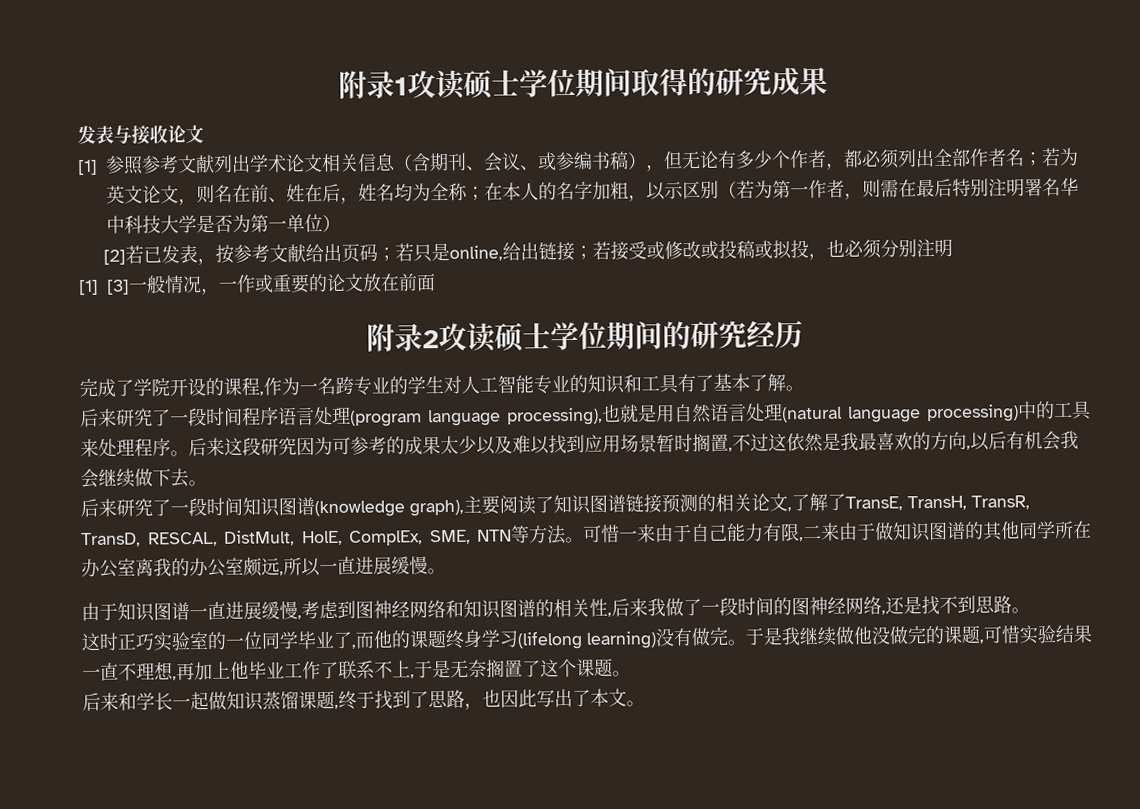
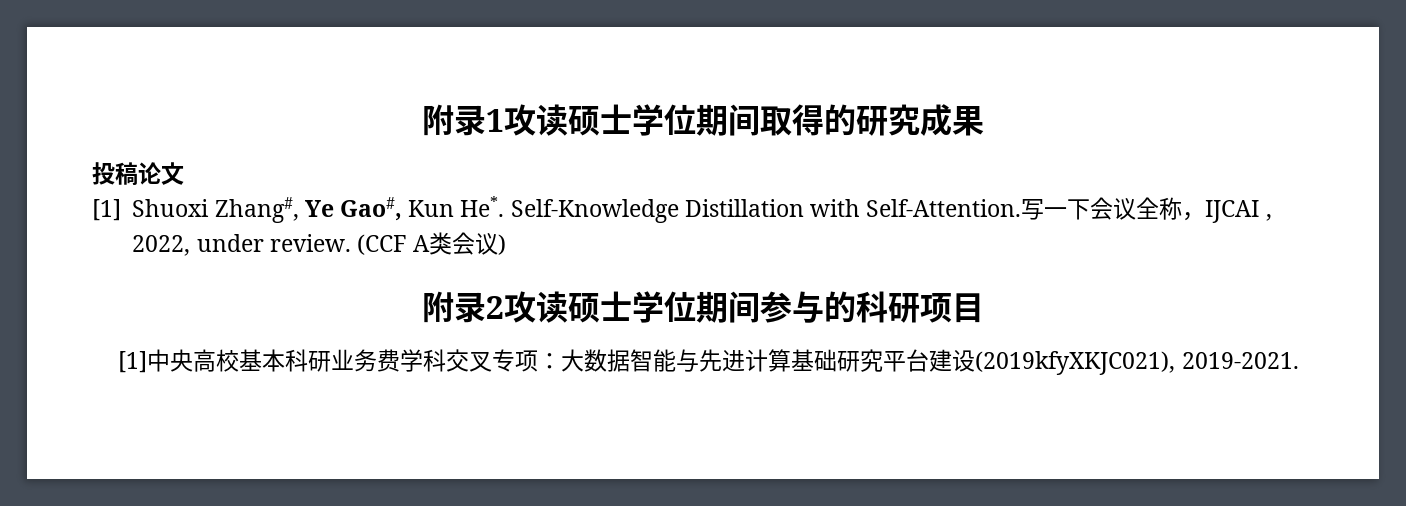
[77,125,168,145] 发表与接收 -> [92,162,138,185] 投稿
[105,147,1079,175] [106,177,1079,206] [106,214,341,234] [102,238,953,266] [78,273,436,296] 参照参考文献列出学术论文相关信息（含期刊、会议、或参编书稿），但无论有多少个作者，都必须列出全部作者名；若为英文论文，则名在前、姓在后，姓名均为全称；在本人的名字加粗，以示区别（若为第一作者，则需在最后特别注明署名华中科技大学是否为第一单位） // [2]若已发表，按参考文献给出页码；若只是online,给出链接；若接受或修改或投稿或拟投，也必须分别注明 // [1] [3]一般情况，一作或重要的论文放在前面 -> [132,196,1272,223] [132,232,507,256] Shuoxi Zhang#, Ye Gao#, Kun He*. Self-Knowledge Distillation with Self-Attention.写一下会议全称，IJCAI , 2022, under review. (CCF A类会议)
[662,320,803,350] [79,373,804,398] [80,400,1092,428] [80,430,1079,458] [80,468,207,489] [80,492,1030,518] [81,520,1092,548] [81,556,446,578] [81,595,1030,622] [81,624,1092,652] [82,658,631,681] [82,688,645,712] 的研究经历 // 完成了学院开设的课程,作为一名跨专业的学生对人工智能专业的知识和工具有了基本了解。 // 后来研究了一段时间程序语言处理(program language processing),也就是用自然语言处理(natural language processing)中的工具来处理程序。后来这段研究因为可参考的成果太少以及难以找到应用场景暂时搁置,不过这依然是我最喜欢的方向,以后有机会我会继续做下去。 // 后来研究了一段时间知识图谱(knowledge graph),主要阅读了知识图谱链接预测的相关论文,了解了TransE, TransH, TransR, TransD, RESCAL, DistMult, HolE, ComplEx, SME, NTN等方法。可惜一来由于自己能力有限,二来由于做知识图谱的其他同学所在办公室离我的办公室颇远,所以一直进展缓慢。 // 由于知识图谱一直进展缓慢,考虑到图神经网络和知识图谱的相关性,后来我做了一段时间的图神经网络,还是找不到思路。 // 这时正巧实验室的一位同学毕业了,而他的课题终身学习(lifelong learning)没有做完。于是我继续做他没做完的课题,可惜实验结果一直不理想,再加上他毕业工作了联系不上,于是无奈搁置了这个课题。 // 后来和学长一起做知识蒸馏课题,终于找到了思路，也因此写出了本文。 -> [760,291,984,323] [118,349,1299,375] 参与的科研项目 // [1]中央高校基本科研业务费学科交叉专项：大数据智能与先进计算基础研究平台建设(2019kfyXKJC021), 2019-2021.

